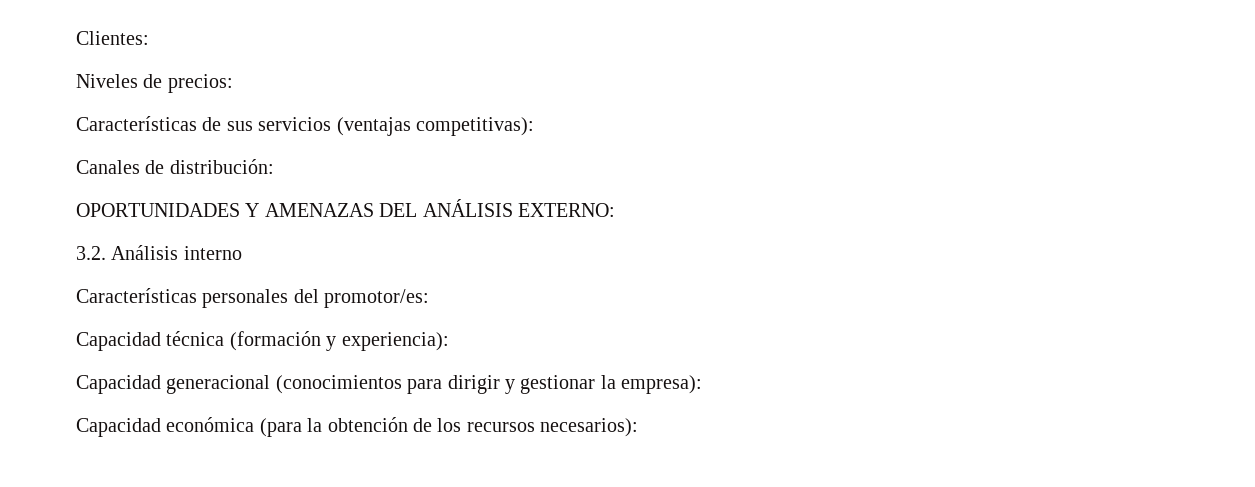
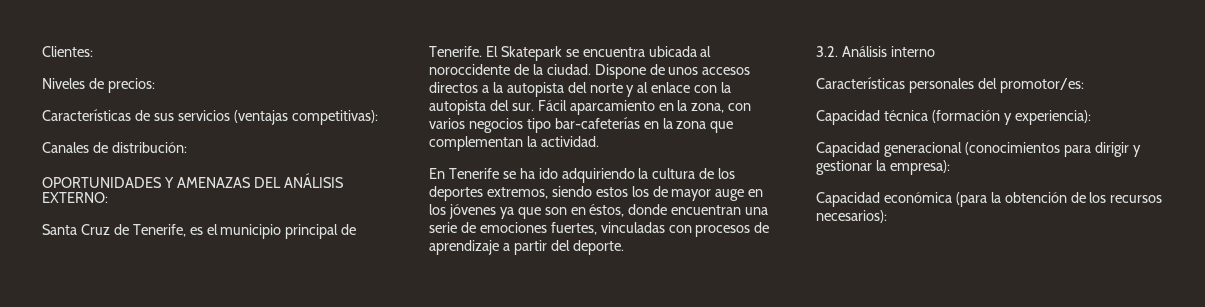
(615, 210) none -> [42,224,357,239] [429,46,712,61] [429,64,751,79] [429,82,732,97] [429,100,752,115] [429,117,734,133] [429,136,599,151] [429,168,736,183] [429,186,764,201] [429,204,769,219] [429,222,770,237] [429,240,624,255] // Santa Cruz de Tenerife, es el municipio principal de Tenerife. El Skatepark se encuentra ubicada al noroccidente de la ciudad. Dispone de unos accesos directos a la autopista del norte y al enlace con la autopista del sur. Fácil aparcamiento en la zona, con varios negocios tipo bar-cafeterías en la zona que complementan la actividad. // En Tenerife se ha ido adquiriendo la cultura de los deportes extremos, siendo estos los de mayor auge en los jóvenes ya que son en éstos, donde encuentran una serie de emociones fuertes, vinculadas con procesos de aprendizaje a partir del deporte.

